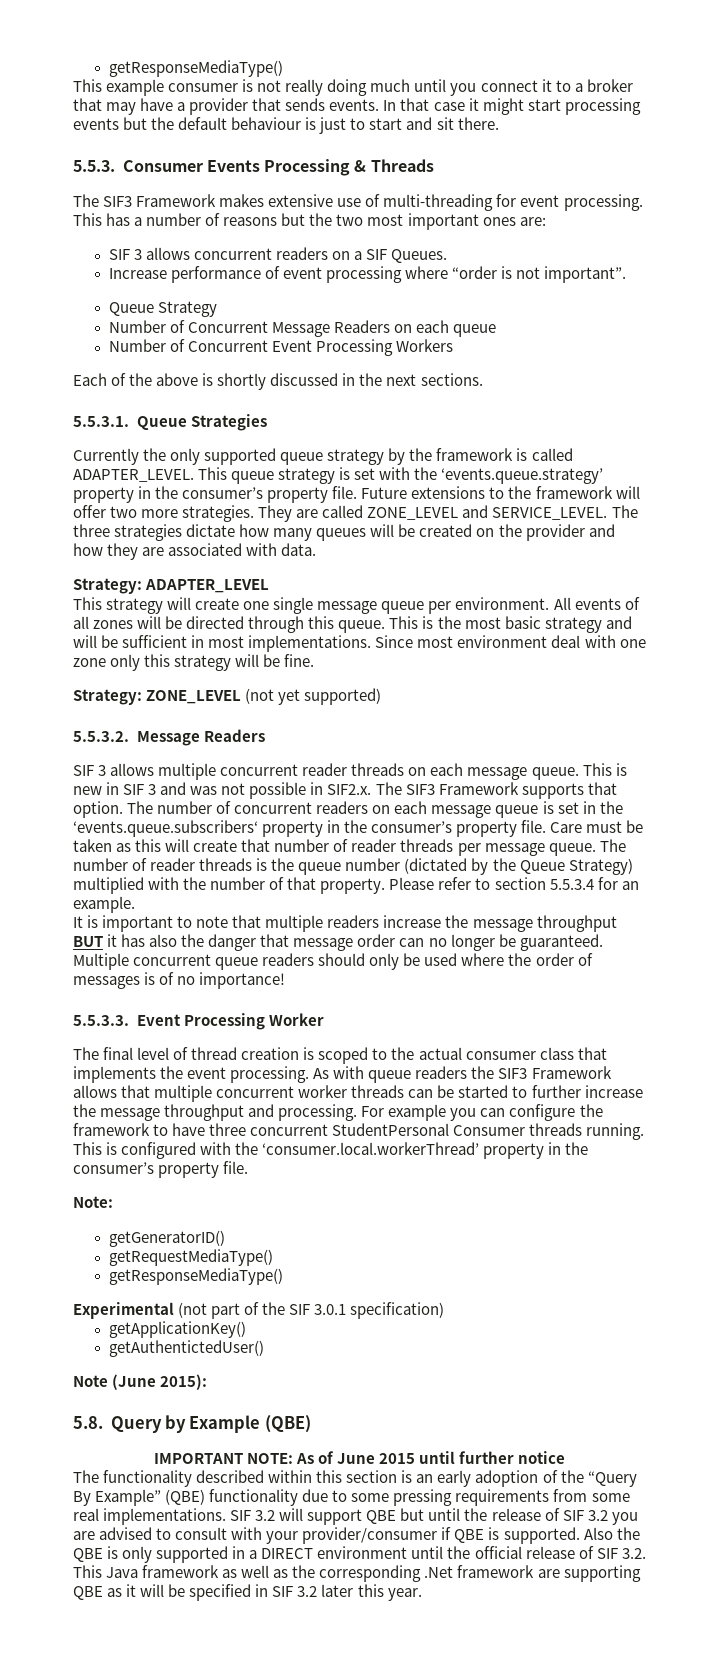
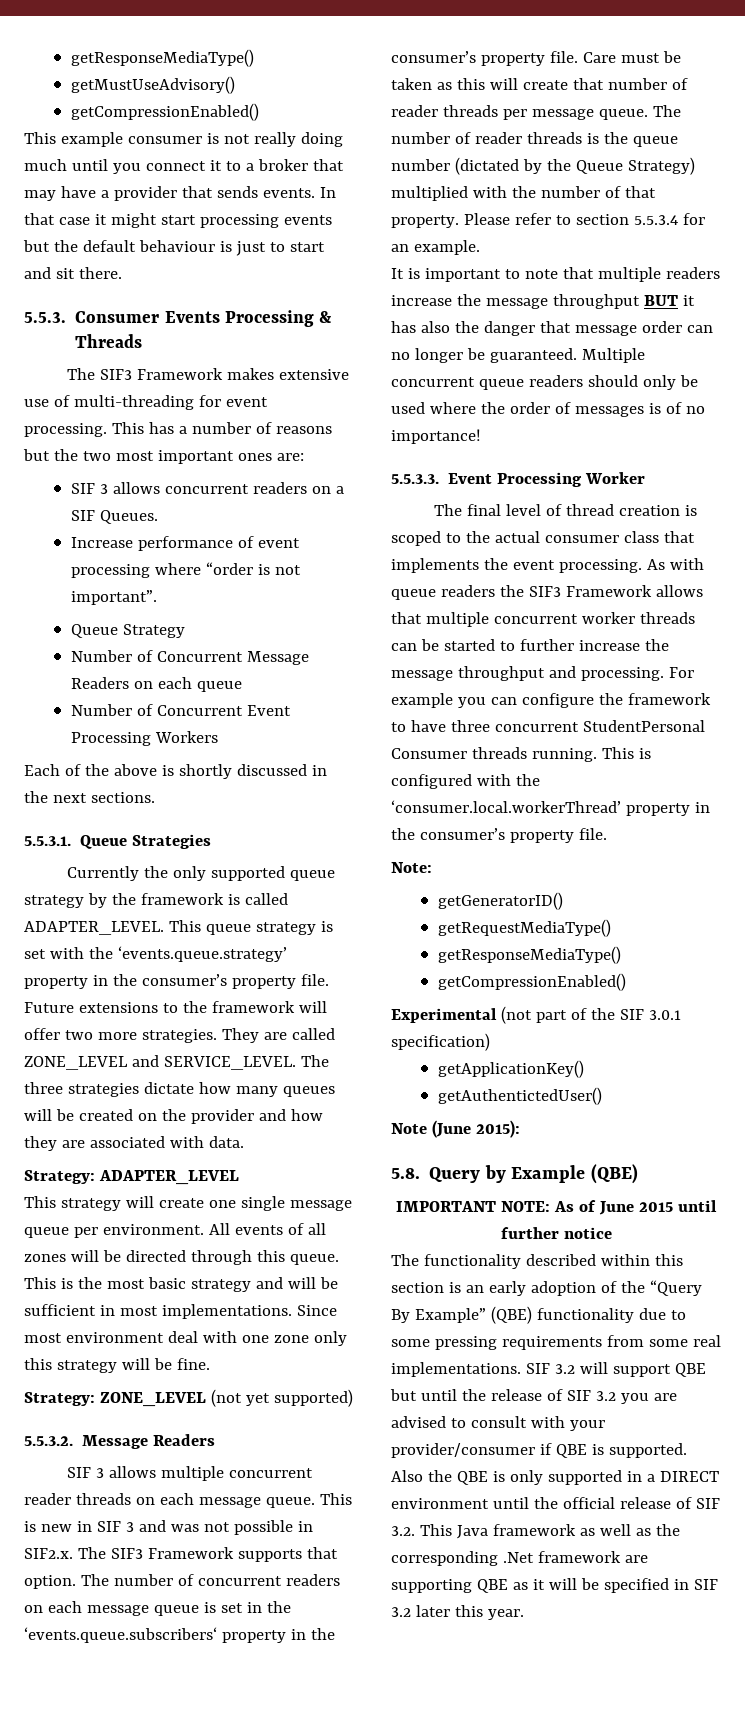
[108,60,283,77] getResponseMediaType() -> [70,49,254,67] [70,76,235,94] [70,103,259,121] getResponseMediaType() // getMustUseAdvisory() // getCompressionEnabled()
(283, 1276) none -> [437,973,626,991] // getCompressionEnabled()

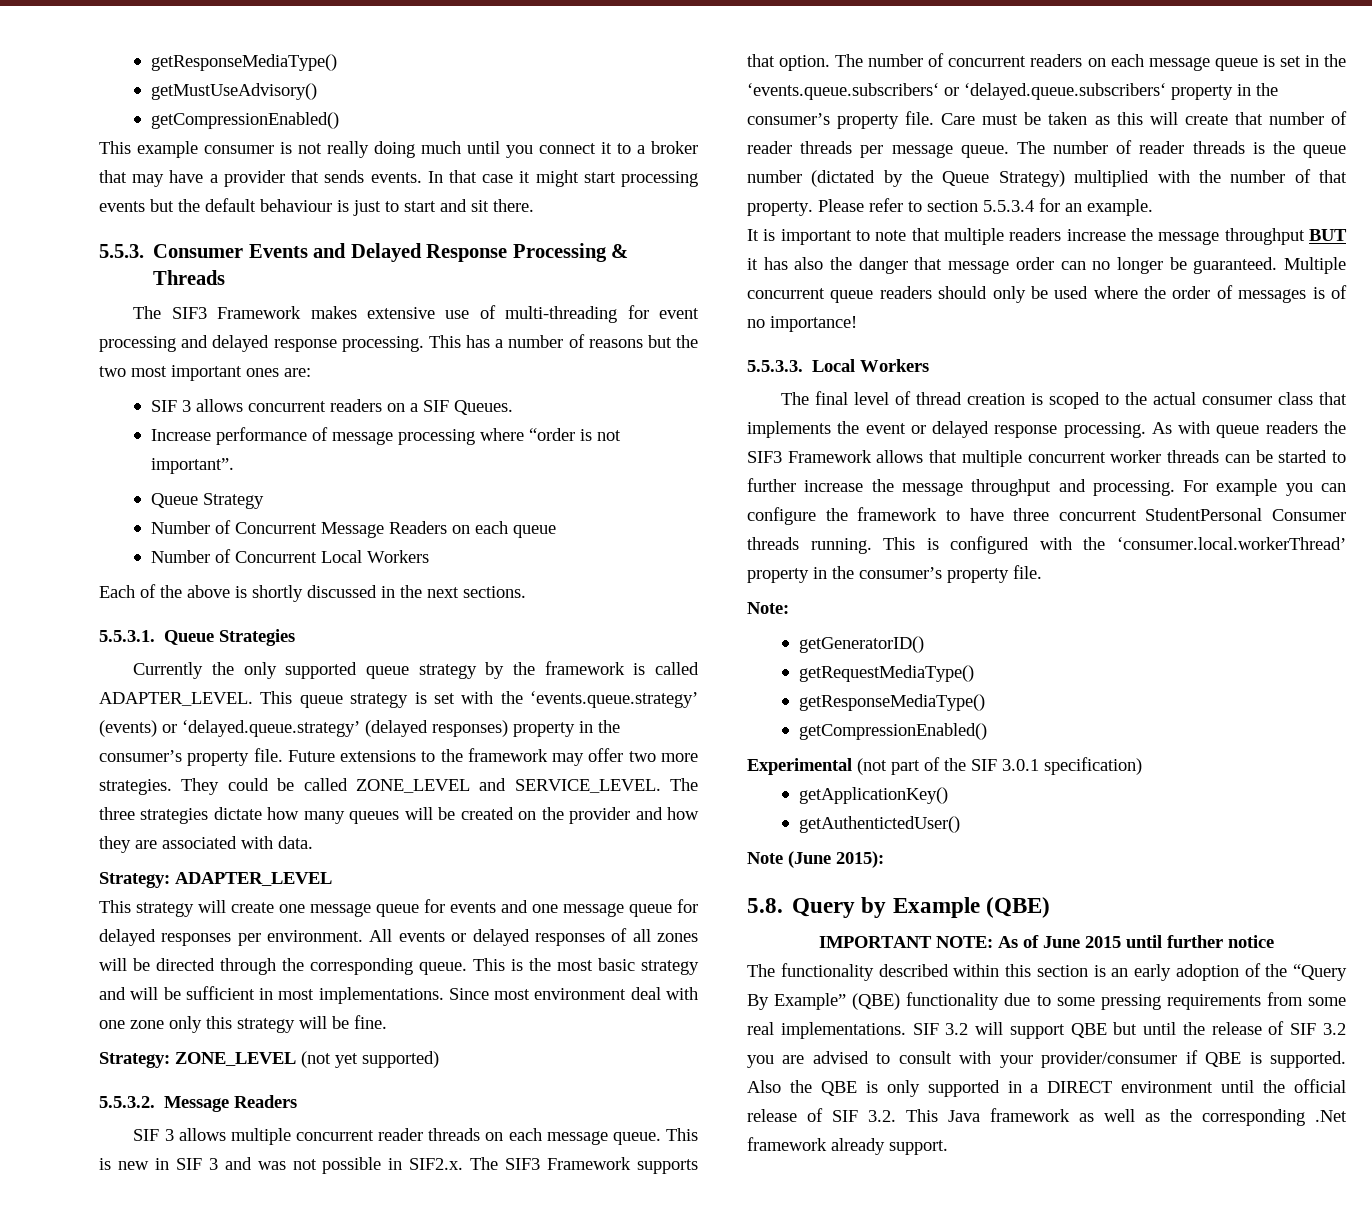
(220, 317) none -> [313,243,508,262] and Delayed Response
(268, 402) none -> [99,335,337,352] processing and delayed response
[257,538,300,548] event -> [332,431,394,445] message
[246,705,291,716] [70,732,151,746] Event Processing -> [321,550,363,563] Local
(287, 954) none -> [99,720,508,737] (events) or ‘delayed.queue.strategy’ (delayed responses)
[298,1001,327,1013] will -> [552,753,585,766] may
[263,1032,287,1040] are -> [227,778,295,791] could be
[240,1196,352,1211] [24,1227,69,1238] single message queue -> [310,899,698,917] [99,929,232,946] message queue for events and one message queue for delayed responses
(283, 1230) none -> [451,929,605,946] or delayed responses
[256,1250,285,1262] this -> [282,958,413,975] the corresponding
(217, 1635) none -> [944,83,1166,100] or ‘delayed.queue.subscribers‘
[448,472,646,487] Event Processing Worker -> [812,359,930,372] Local Workers
(555, 565) none -> [910,421,1058,438] or delayed response
[624,1555,648,1563] [391,1578,718,1593] [391,1605,524,1620] are supporting QBE as it will be specified in SIF 3.2 later this year. -> [831,1138,948,1155] already support.

